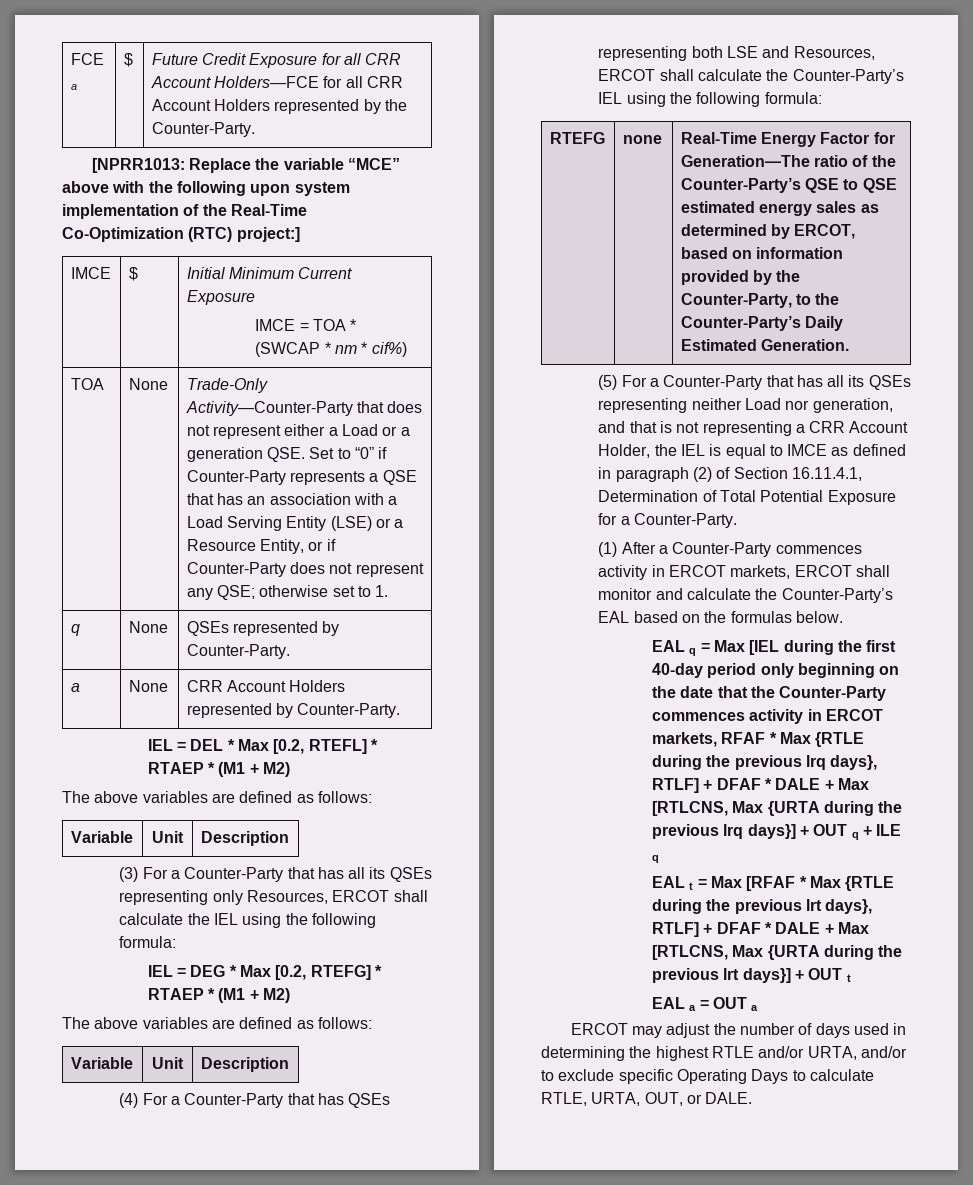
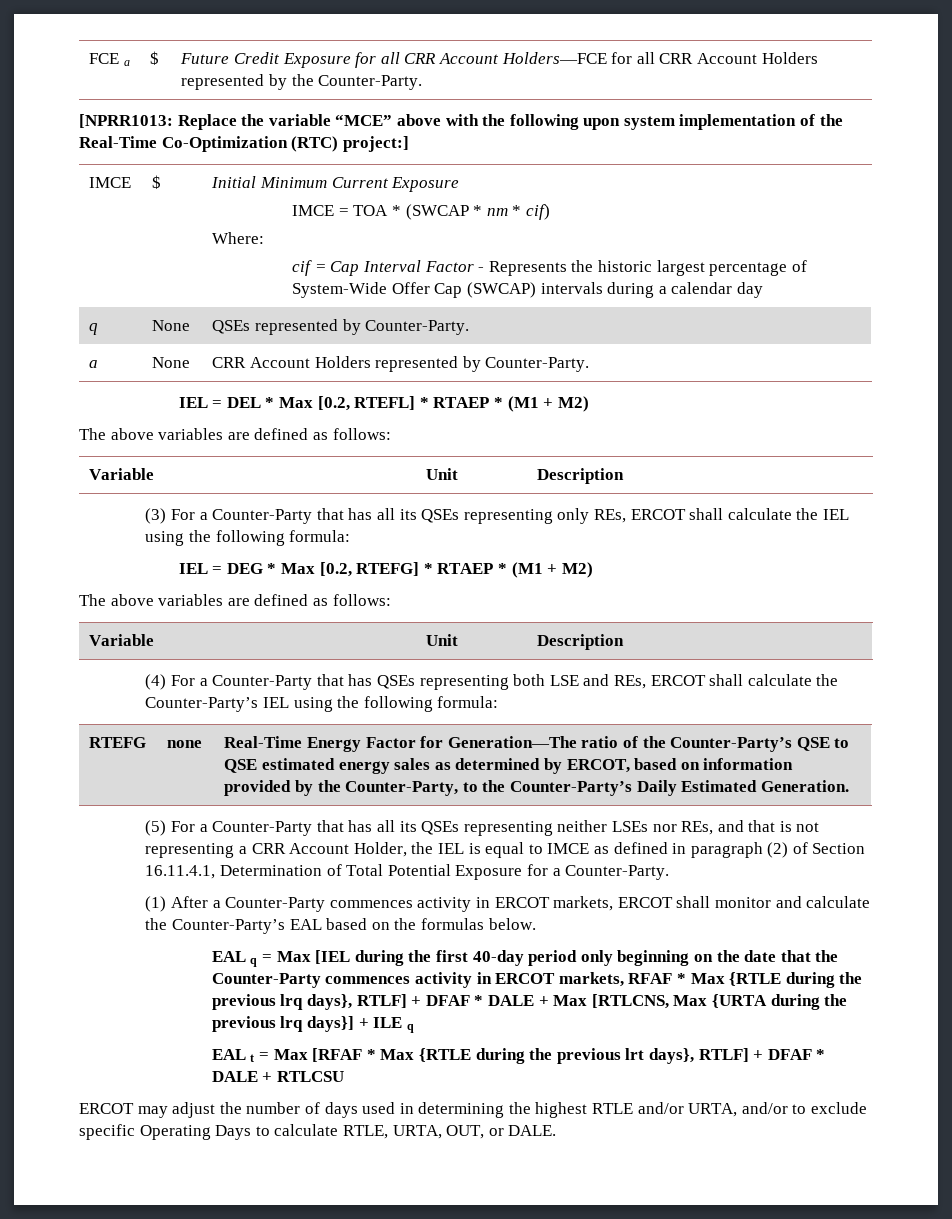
[371,342,407,357] [70,378,104,390] [128,378,168,390] [186,378,268,393] [185,401,423,416] [186,424,410,439] [186,447,388,462] [186,470,417,485] [186,493,398,505] [186,516,404,531] [186,539,336,554] [186,562,424,577] [186,585,389,600] cif%) // TOA | None | Trade-Only Activity—Counter-Party that does not represent either a Load or a generation QSE. Set to “0” if Counter-Party represents a QSE that has an association with a Load Serving Entity (LSE) or a Resource Entity, or if Counter-Party does not represent any QSE; otherwise set to 1. -> [525,204,550,220] [212,232,265,244] [292,260,807,276] [292,282,763,298] cif) // Where: // cif = Cap Interval Factor - Represents the historic largest percentage of System-Wide Offer Cap (SWCAP) intervals during a calendar day
[246,890,328,904] Resources, -> [593,509,626,523] REs,
[793,46,875,60] Resources, -> [613,675,646,689] REs,
[744,398,893,413] Load nor generation, -> [611,821,714,835] LSEs nor REs,
[813,824,872,840] OUT q + -> (369, 1023) none
[837,922,869,934] [652,945,903,960] [652,968,851,983] [652,997,759,1011] Max [RTLCNS, Max {URTA during the previous lrt days}] + OUT t // EAL a = OUT a -> [277,1071,345,1082] RTLCSU

